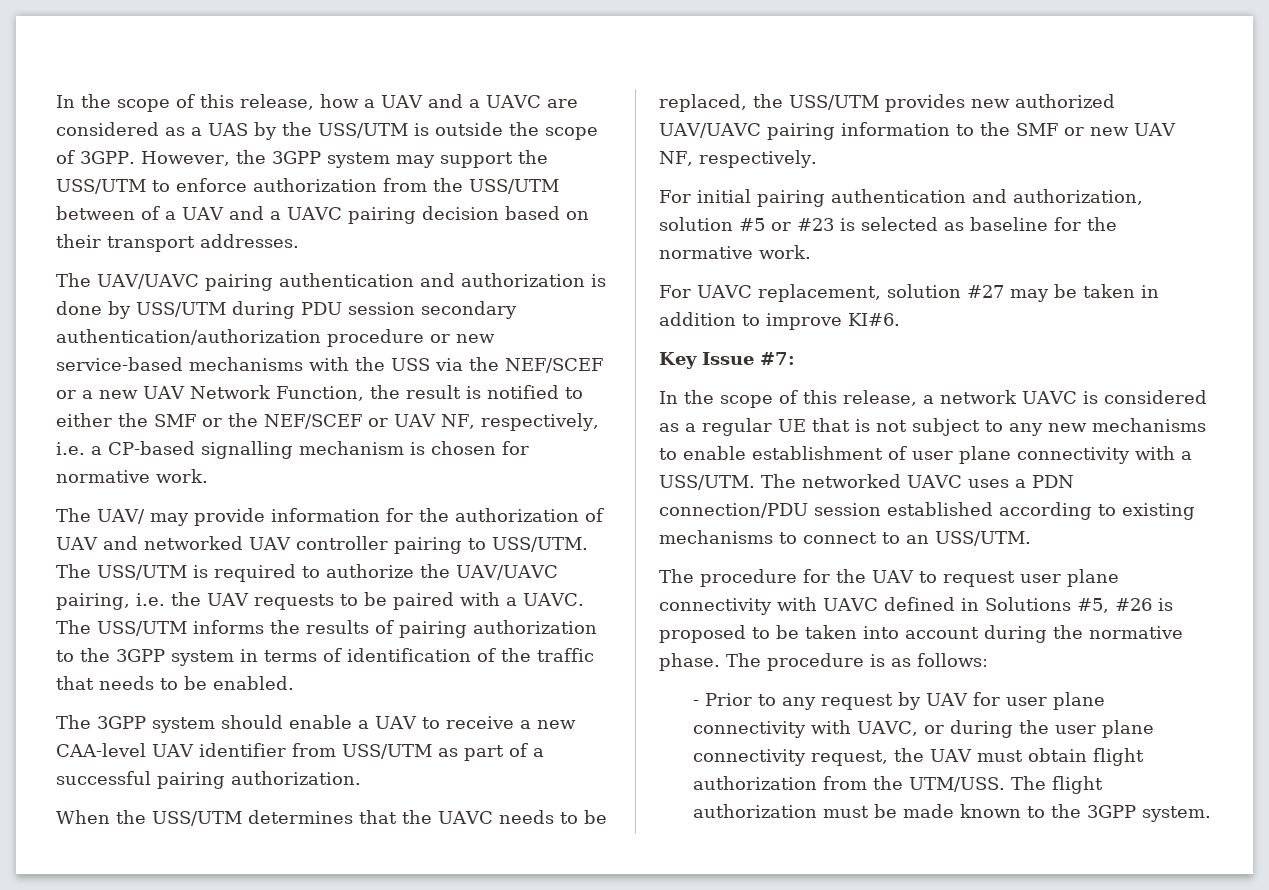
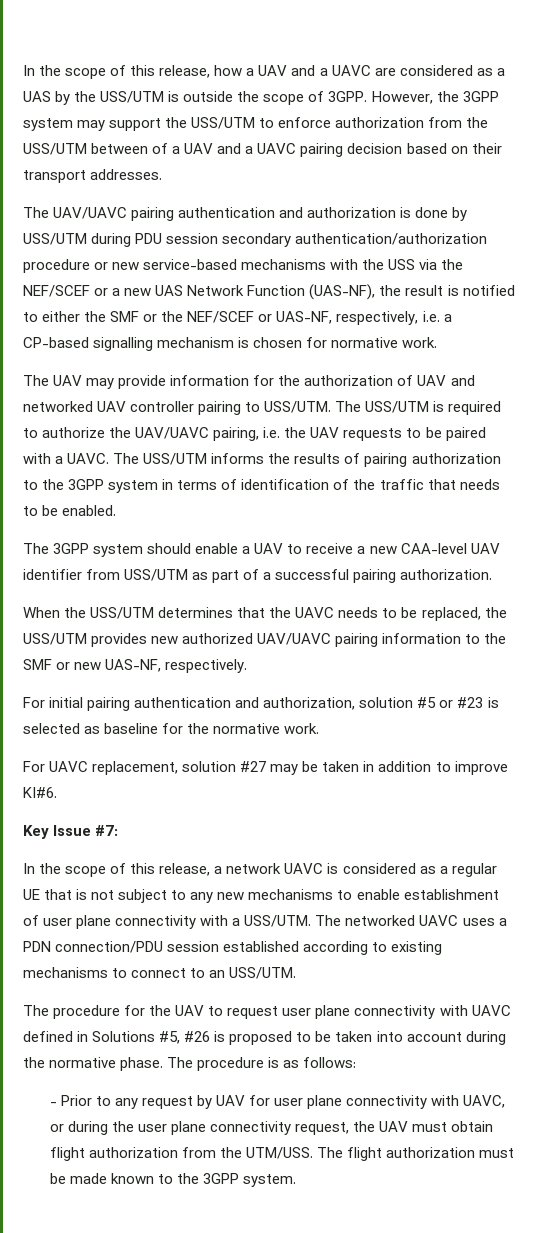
[143,385,364,401] UAV Network Function, -> [155,284,376,300] UAS Network Function (UAS-NF),
[394,414,475,429] UAV NF, -> [276,311,333,324] UAS-NF,
[97,509,145,524] UAV/ -> [53,375,83,386] UAV
[1133,123,1176,136] [659,151,693,166] UAV NF, -> [105,659,162,672] UAS-NF,

